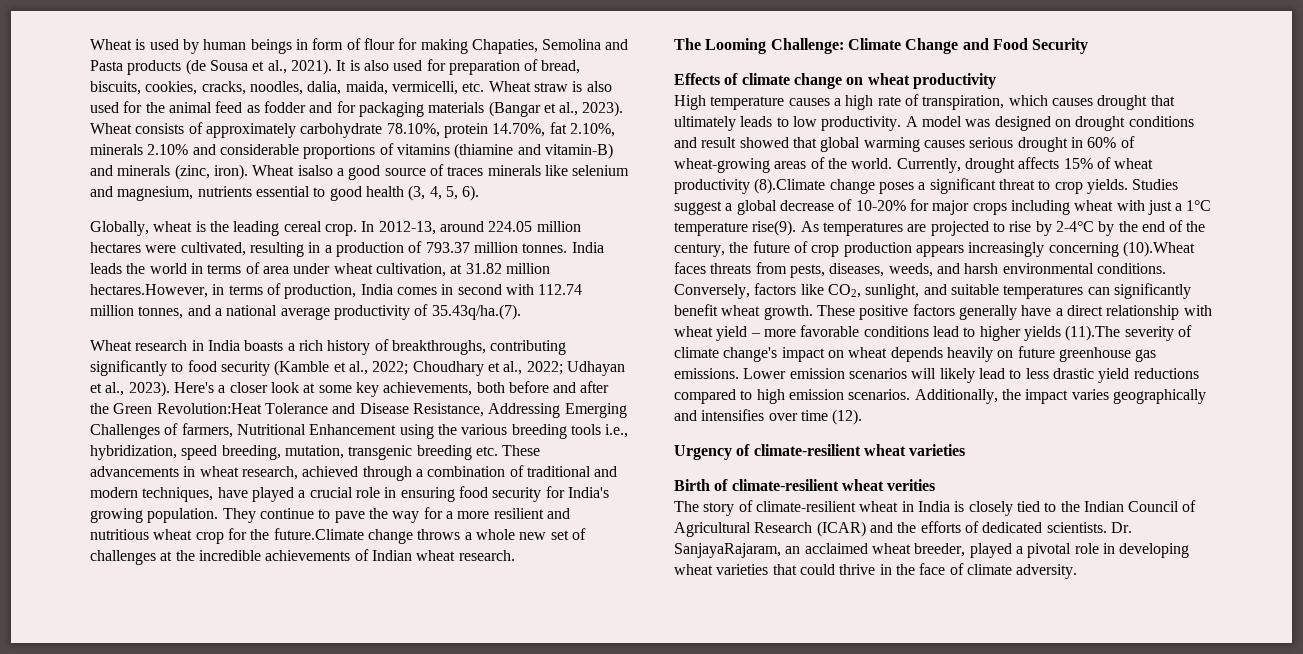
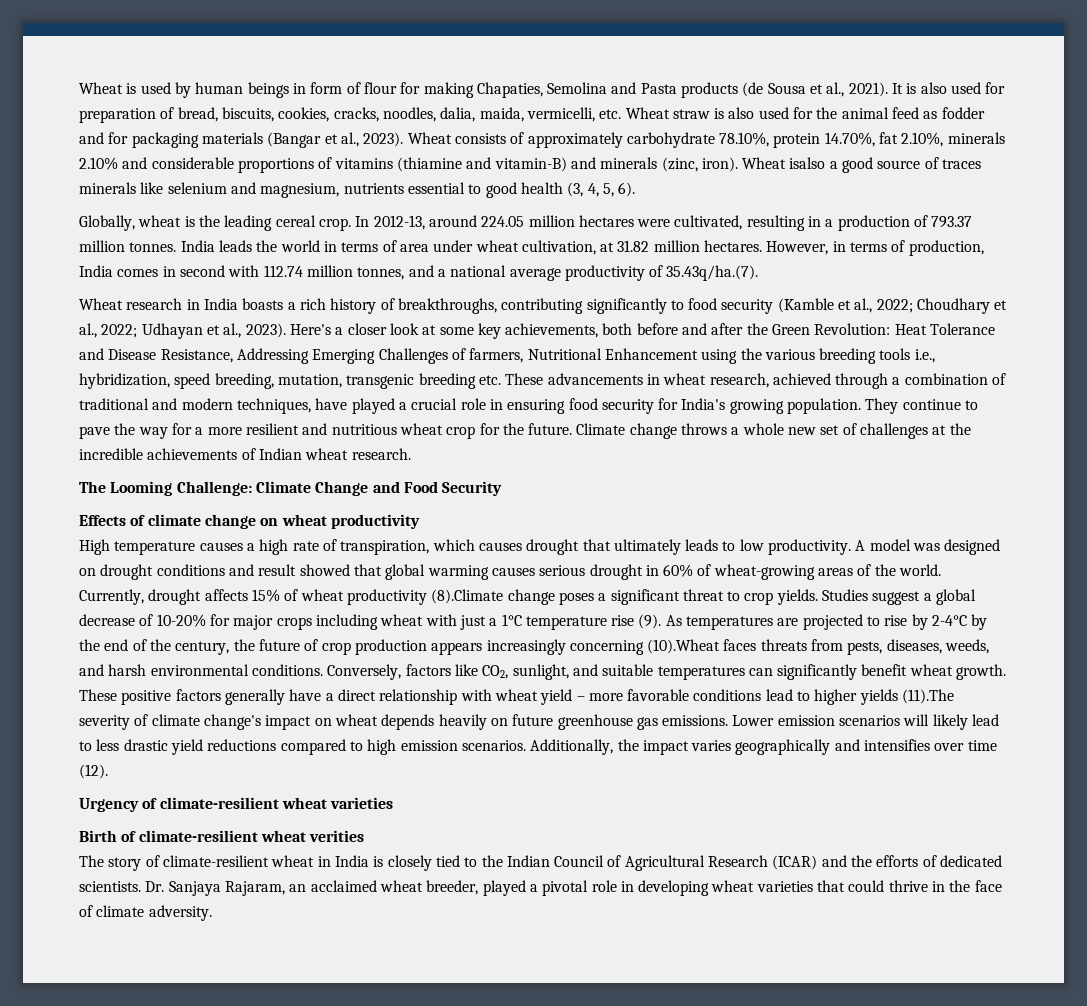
[90,284,208,298] hectares.However, -> [704,240,829,255] hectares. However,
[156,403,262,414] Revolution:Heat -> [814,323,927,335] Revolution: Heat
[273,528,364,540] future.Climate -> [528,423,626,435] future. Climate
[752,220,797,236] rise(9). -> [611,614,662,629] rise (9).
[674,543,781,558] SanjayaRajaram, -> [168,881,285,896] Sanjaya Rajaram,

